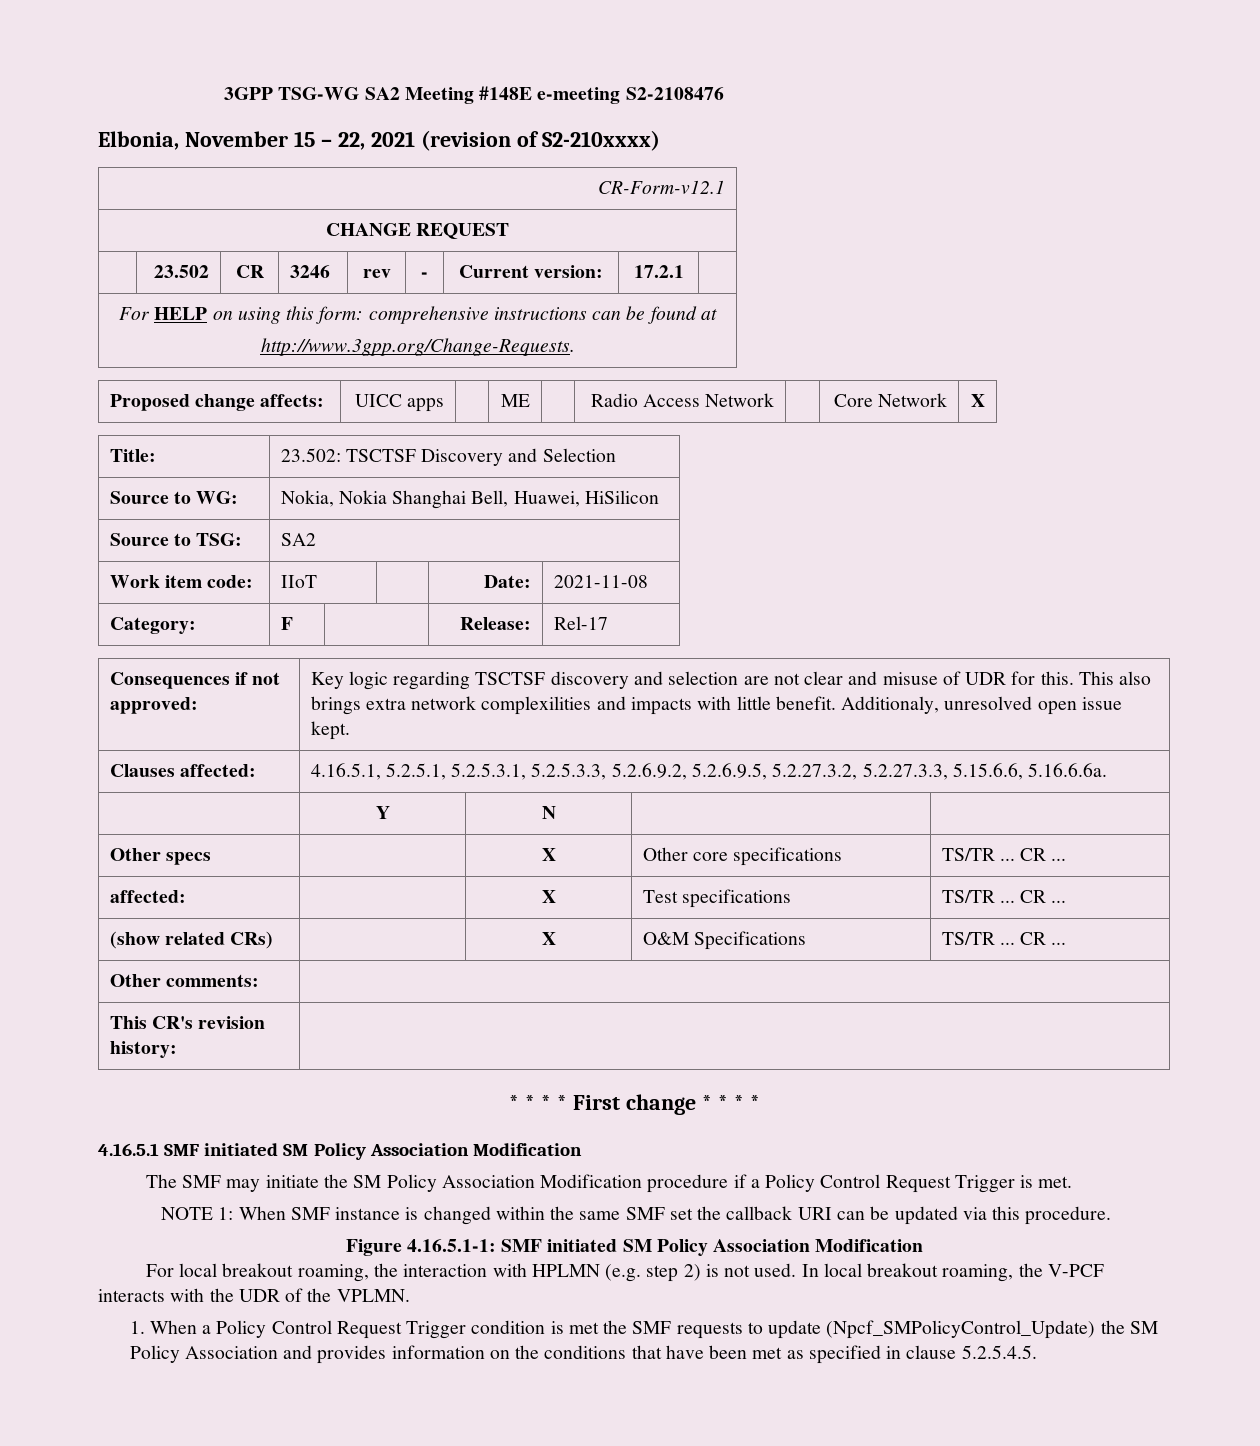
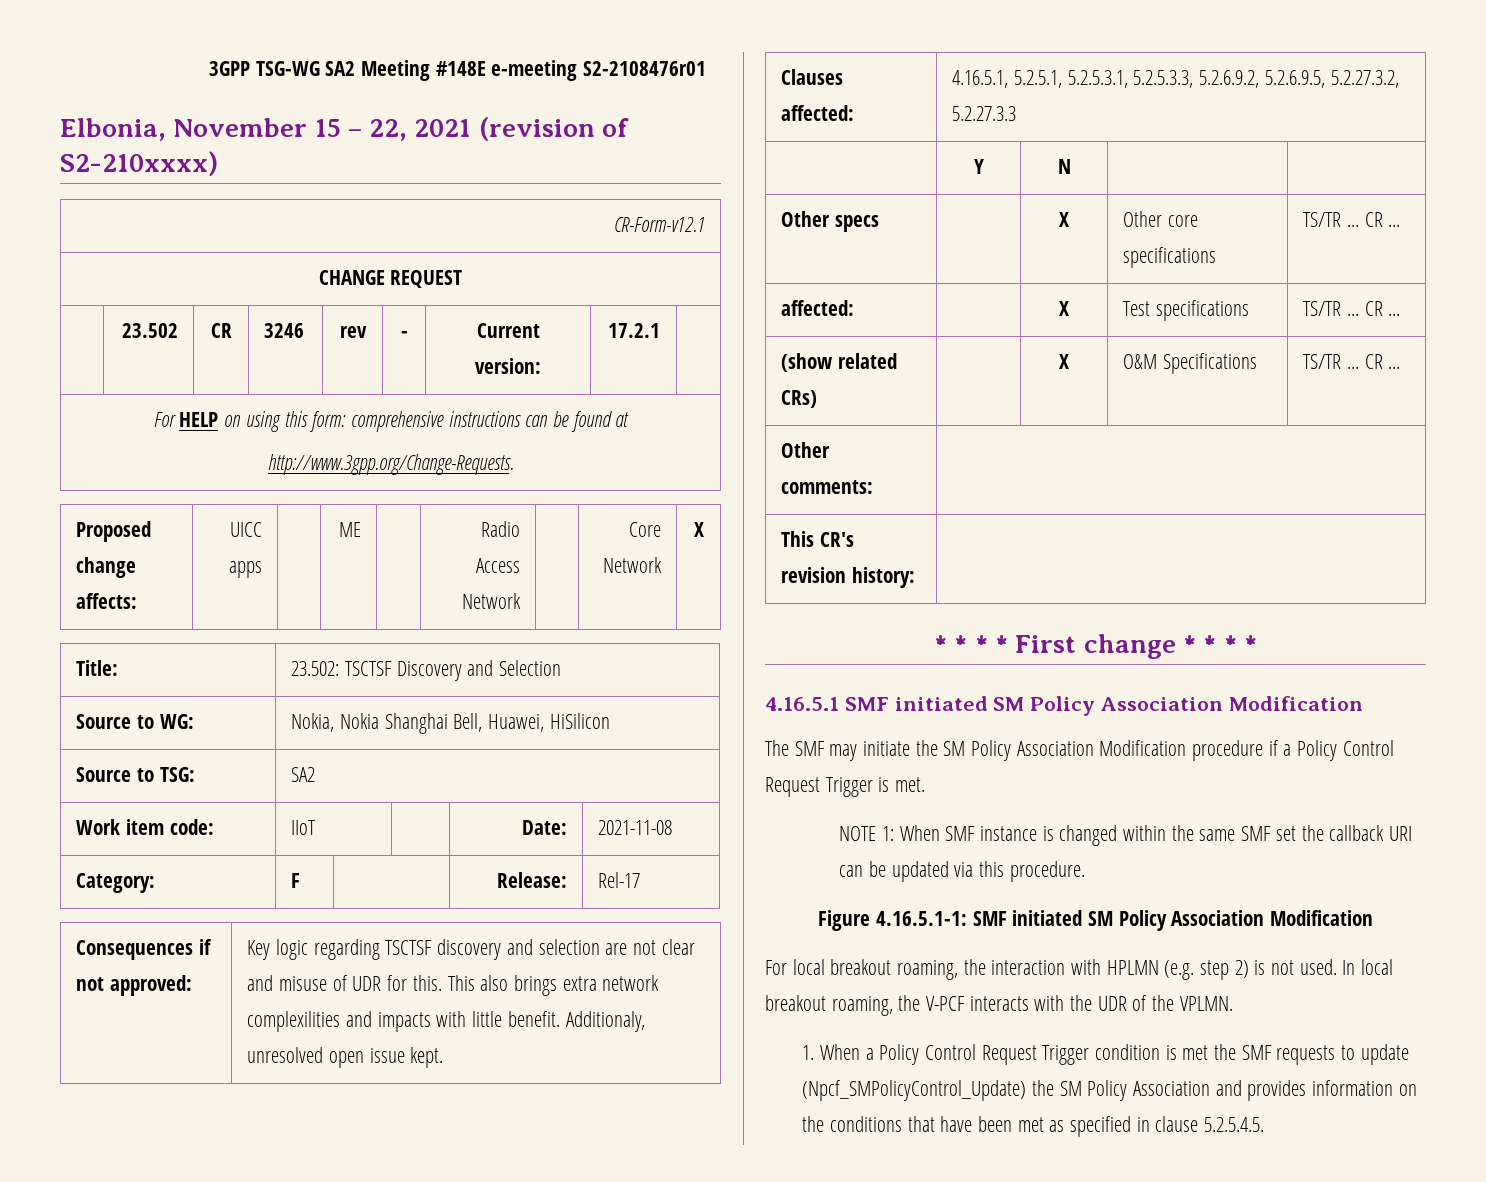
[625,87,724,100] S2-2108476 -> [582,61,706,76] S2-2108476r01
[862,763,1108,780] 5.2.27.3.3, 5.15.6.6, 5.16.6.6a. -> [952,106,1017,121] 5.2.27.3.3

